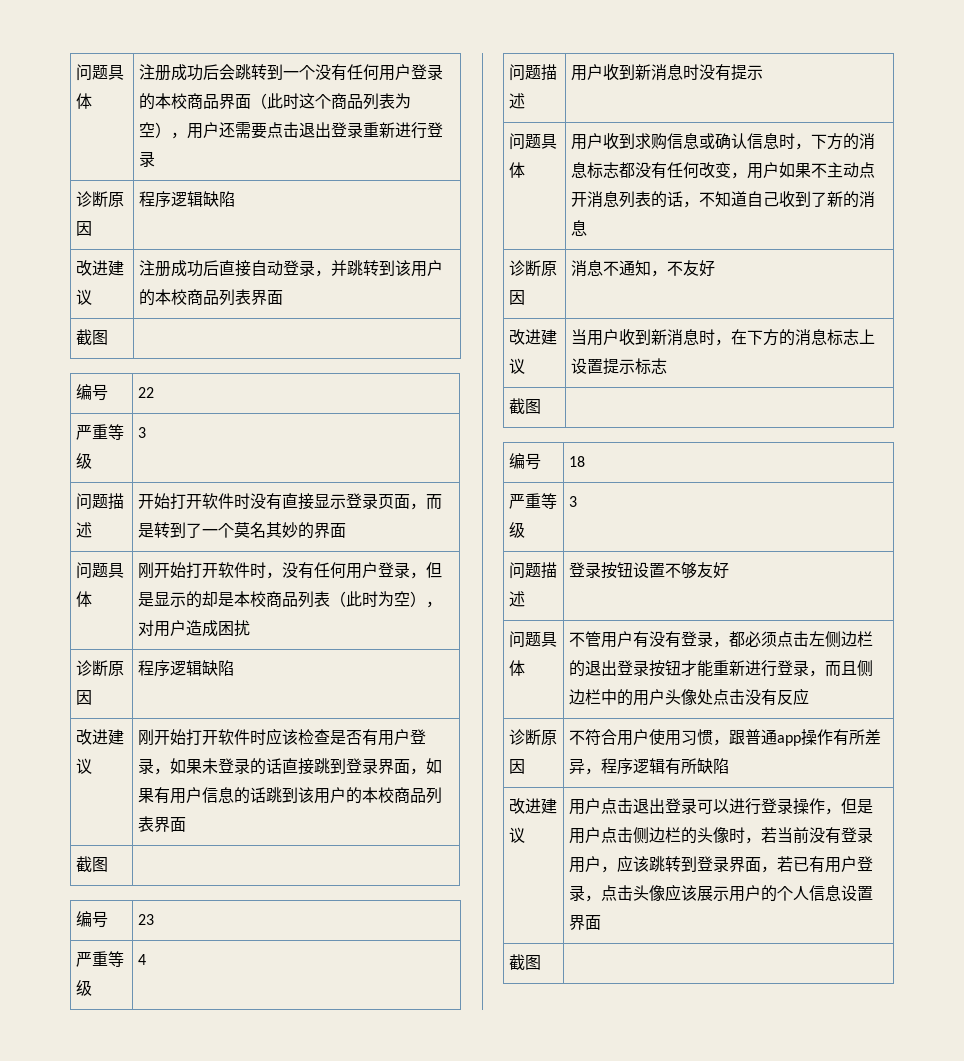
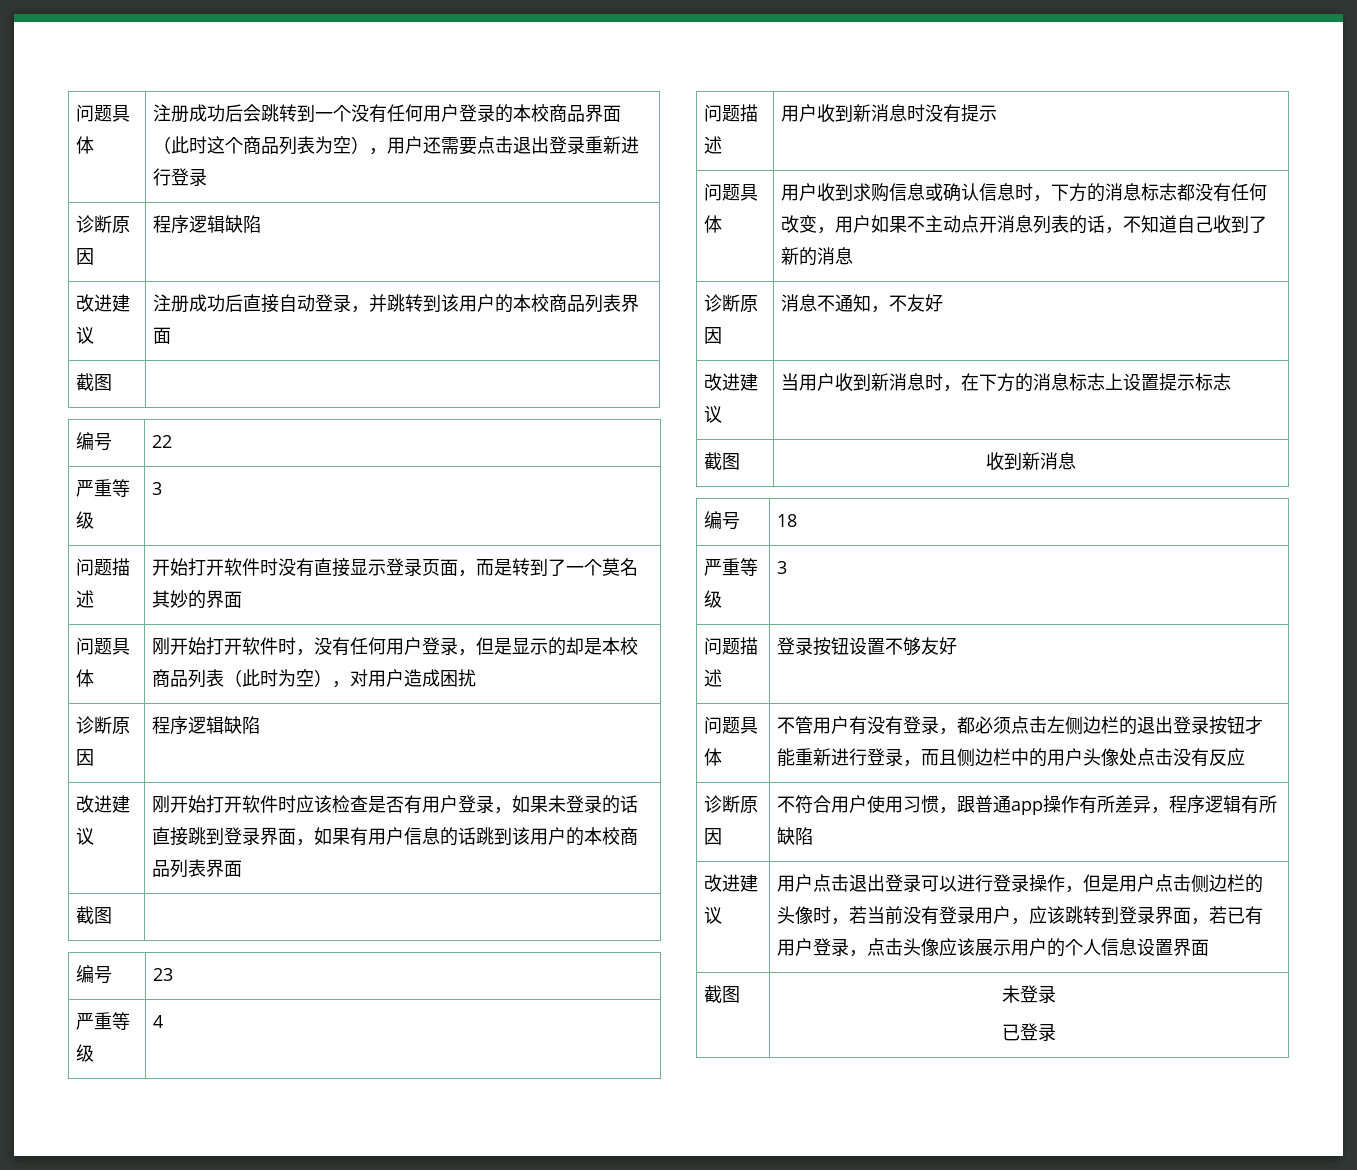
(542, 406) none -> [986,452,1076,471] 收到新消息
(542, 962) none -> [1002,985,1056,1003] [1002,1023,1056,1041] 未登录 // 已登录

